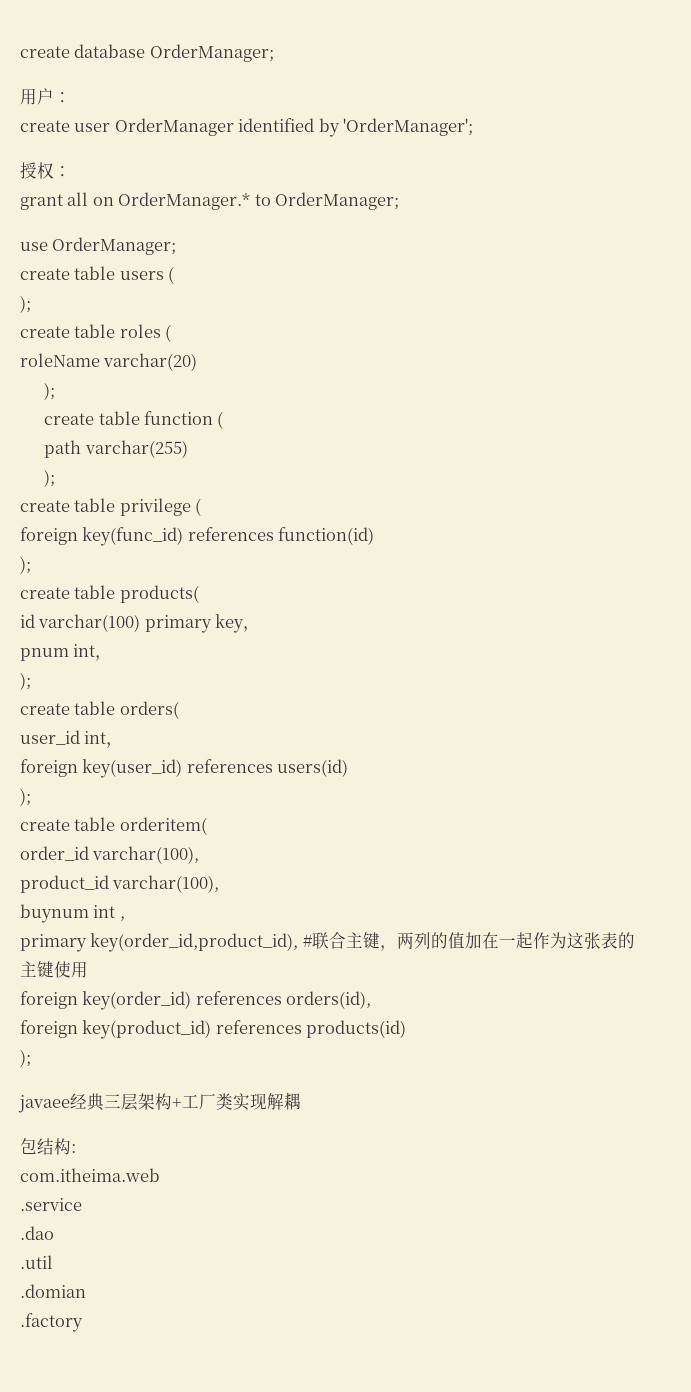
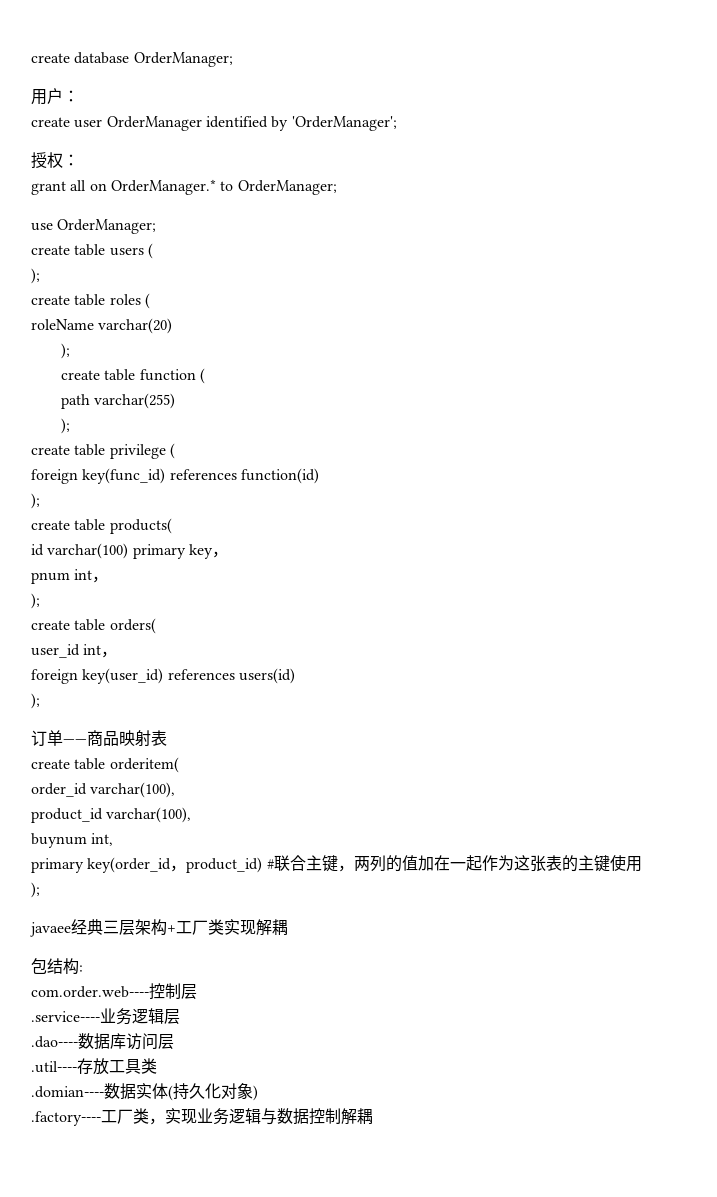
(31, 797) none -> [31,730,167,747] // 订单——商品映射表
[93,905,125,921] [20,933,299,952] int , // primary key(order_id,product_id), -> [91,833,114,846] [31,857,263,873] int, // primary key(order_id，product_id)
[20,991,372,1010] [20,1020,407,1039] // foreign key(order_id) references orders(id), // foreign key(product_id) references products(id) -> (642, 864) none
[20,1168,160,1182] [20,1198,82,1211] [20,1226,54,1240] [20,1255,53,1269] [20,1284,86,1298] [20,1313,83,1332] com.itheima.web // .service // .dao // .util // .domian // .factory -> [31,983,197,1000] [31,1008,180,1025] [31,1033,174,1050] [31,1058,157,1075] [31,1083,258,1101] [31,1108,373,1126] com.order.web----控制层 // .service----业务逻辑层 // .dao----数据库访问层 // .util----存放工具类 // .domian----数据实体(持久化对象) // .factory----工厂类，实现业务逻辑与数据控制解耦

